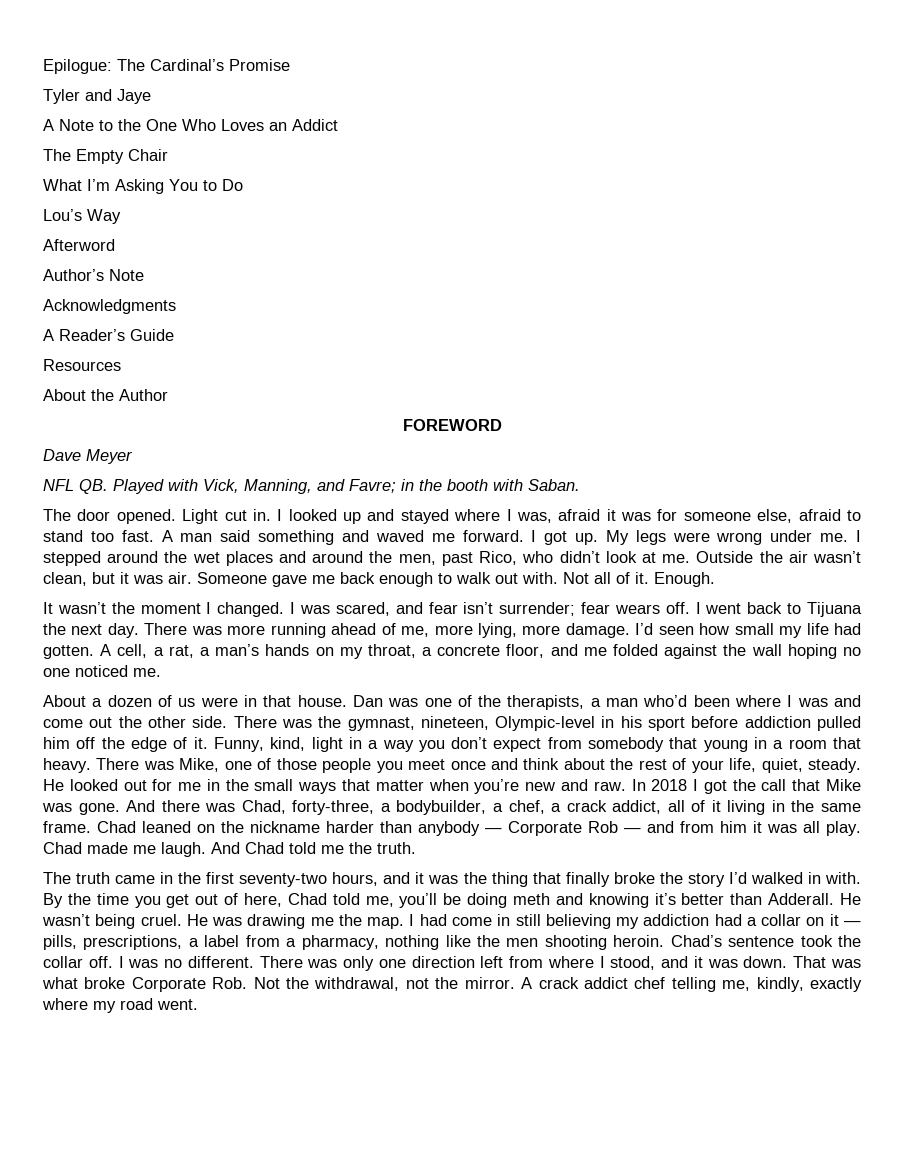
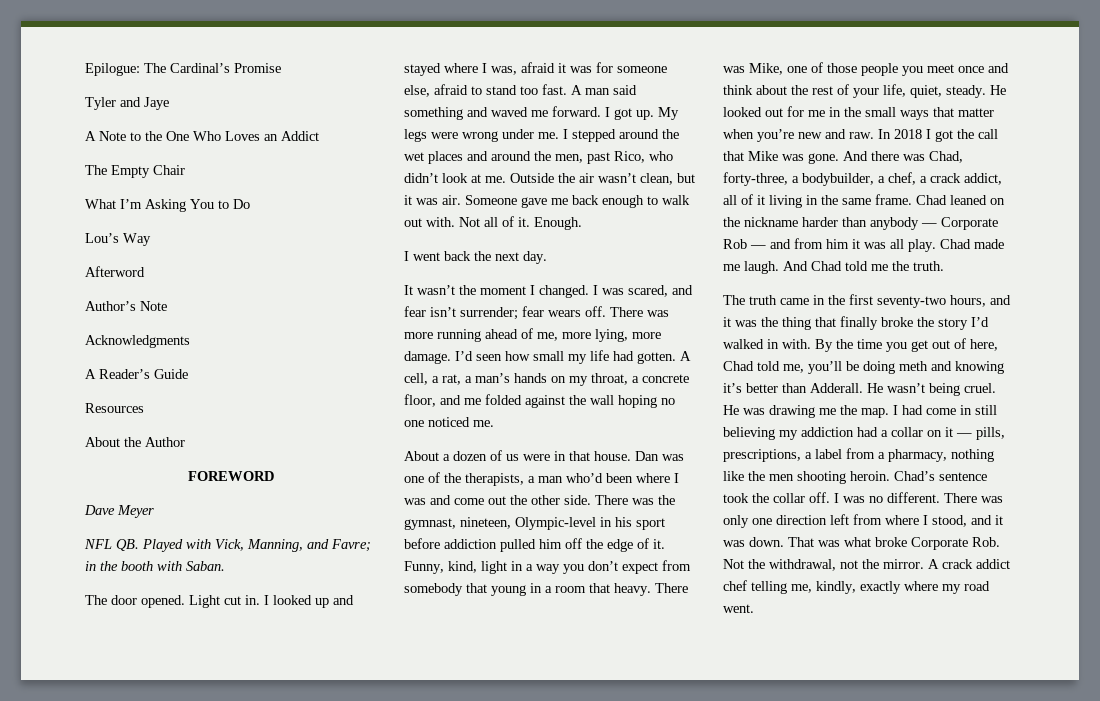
(715, 579) none -> [404,251,547,264] // I went back the next day.
[695,602,863,617] [43,623,139,638] I went back to Tijuana the next day. -> (606, 311) none

